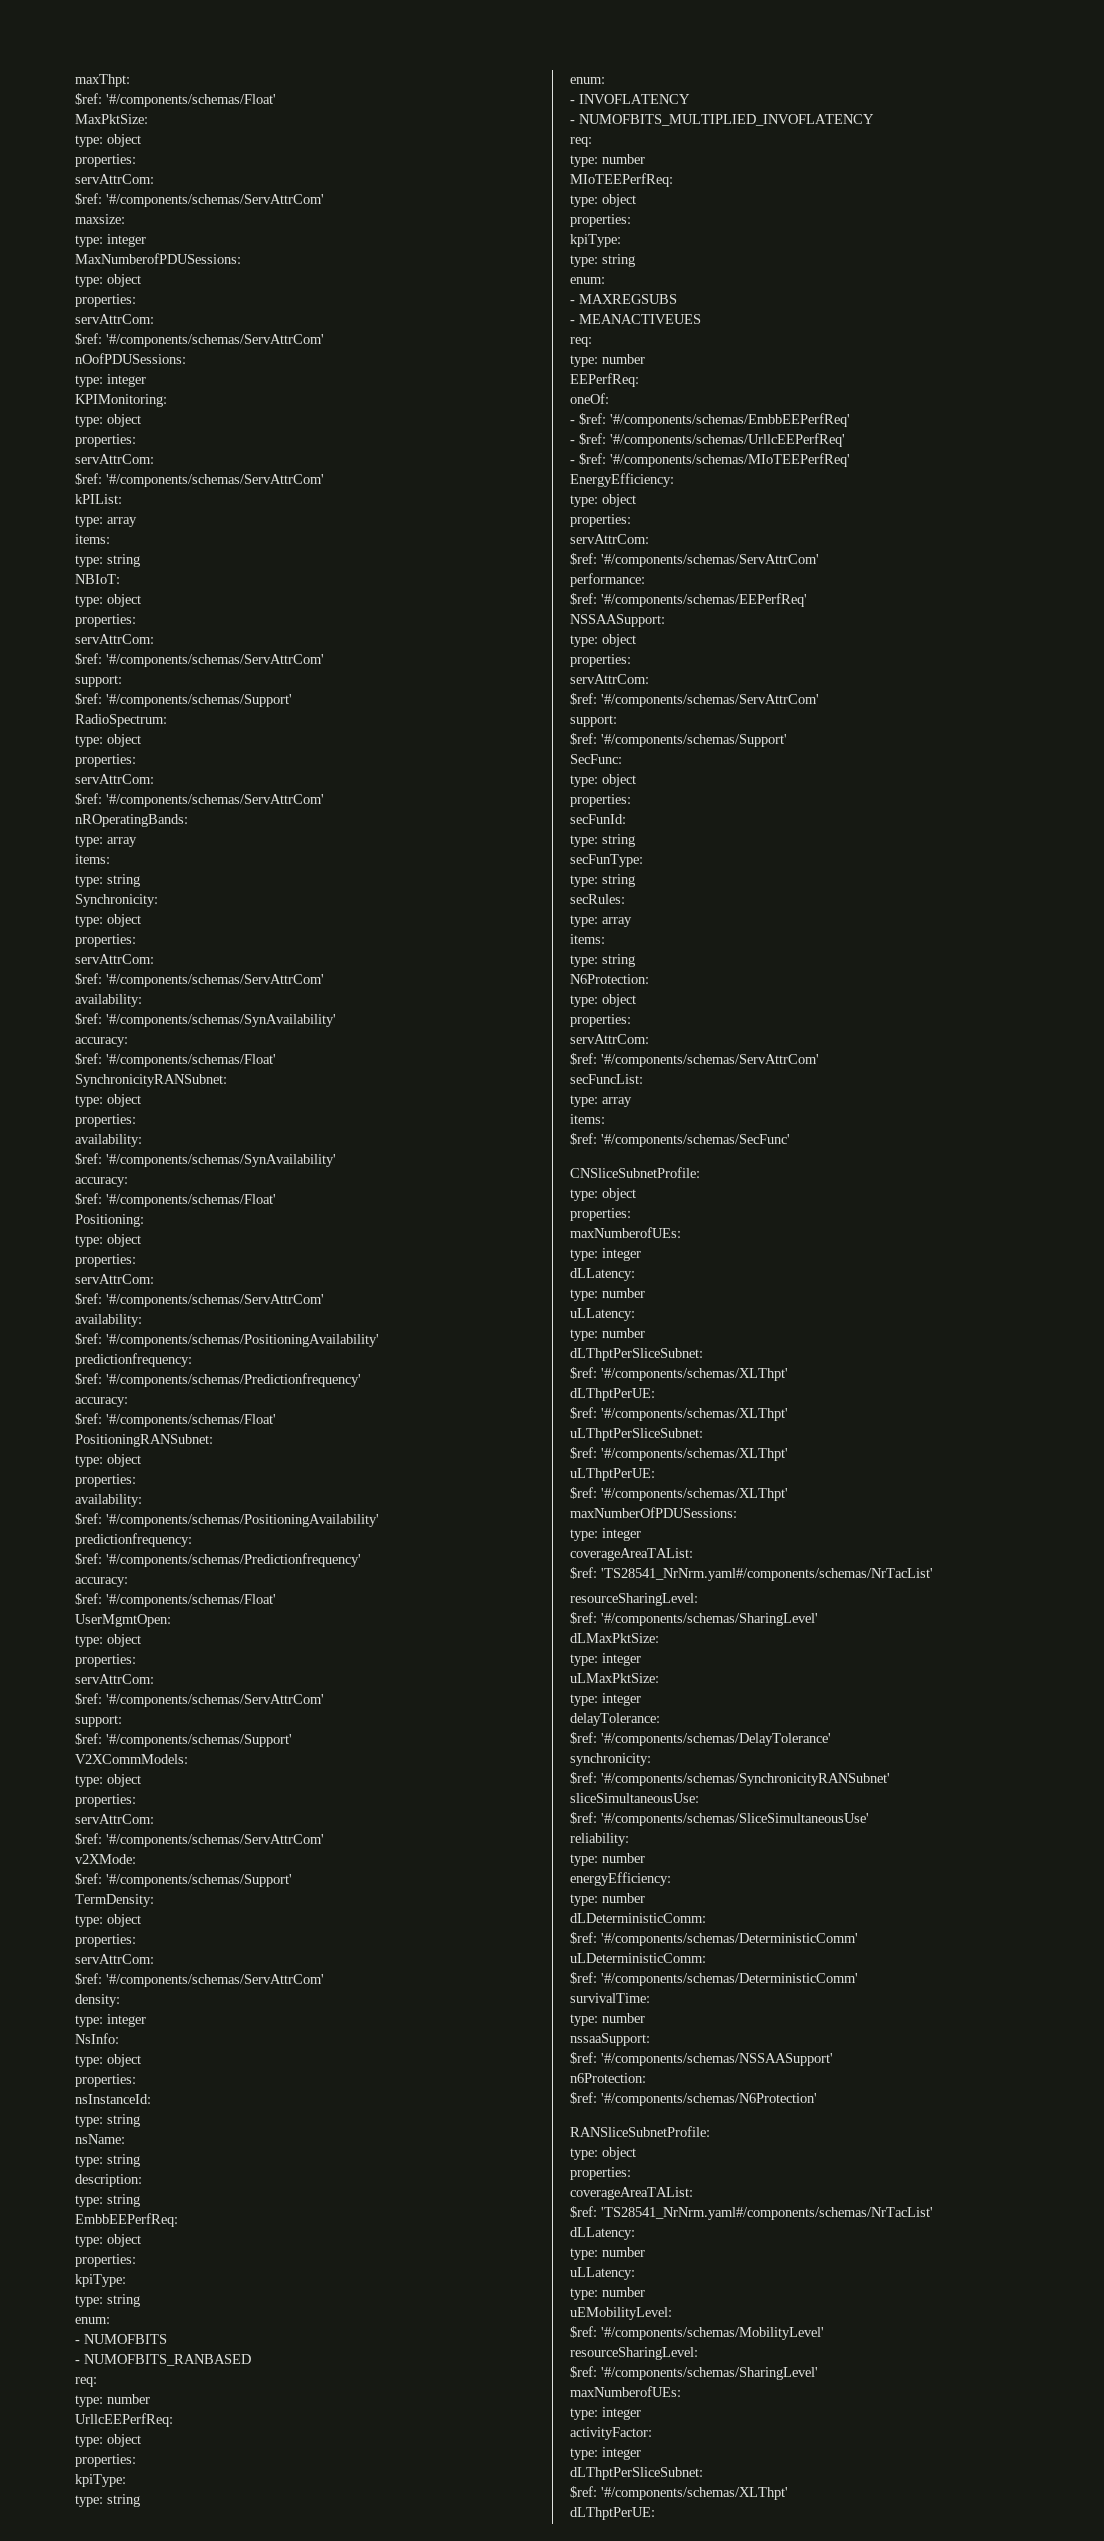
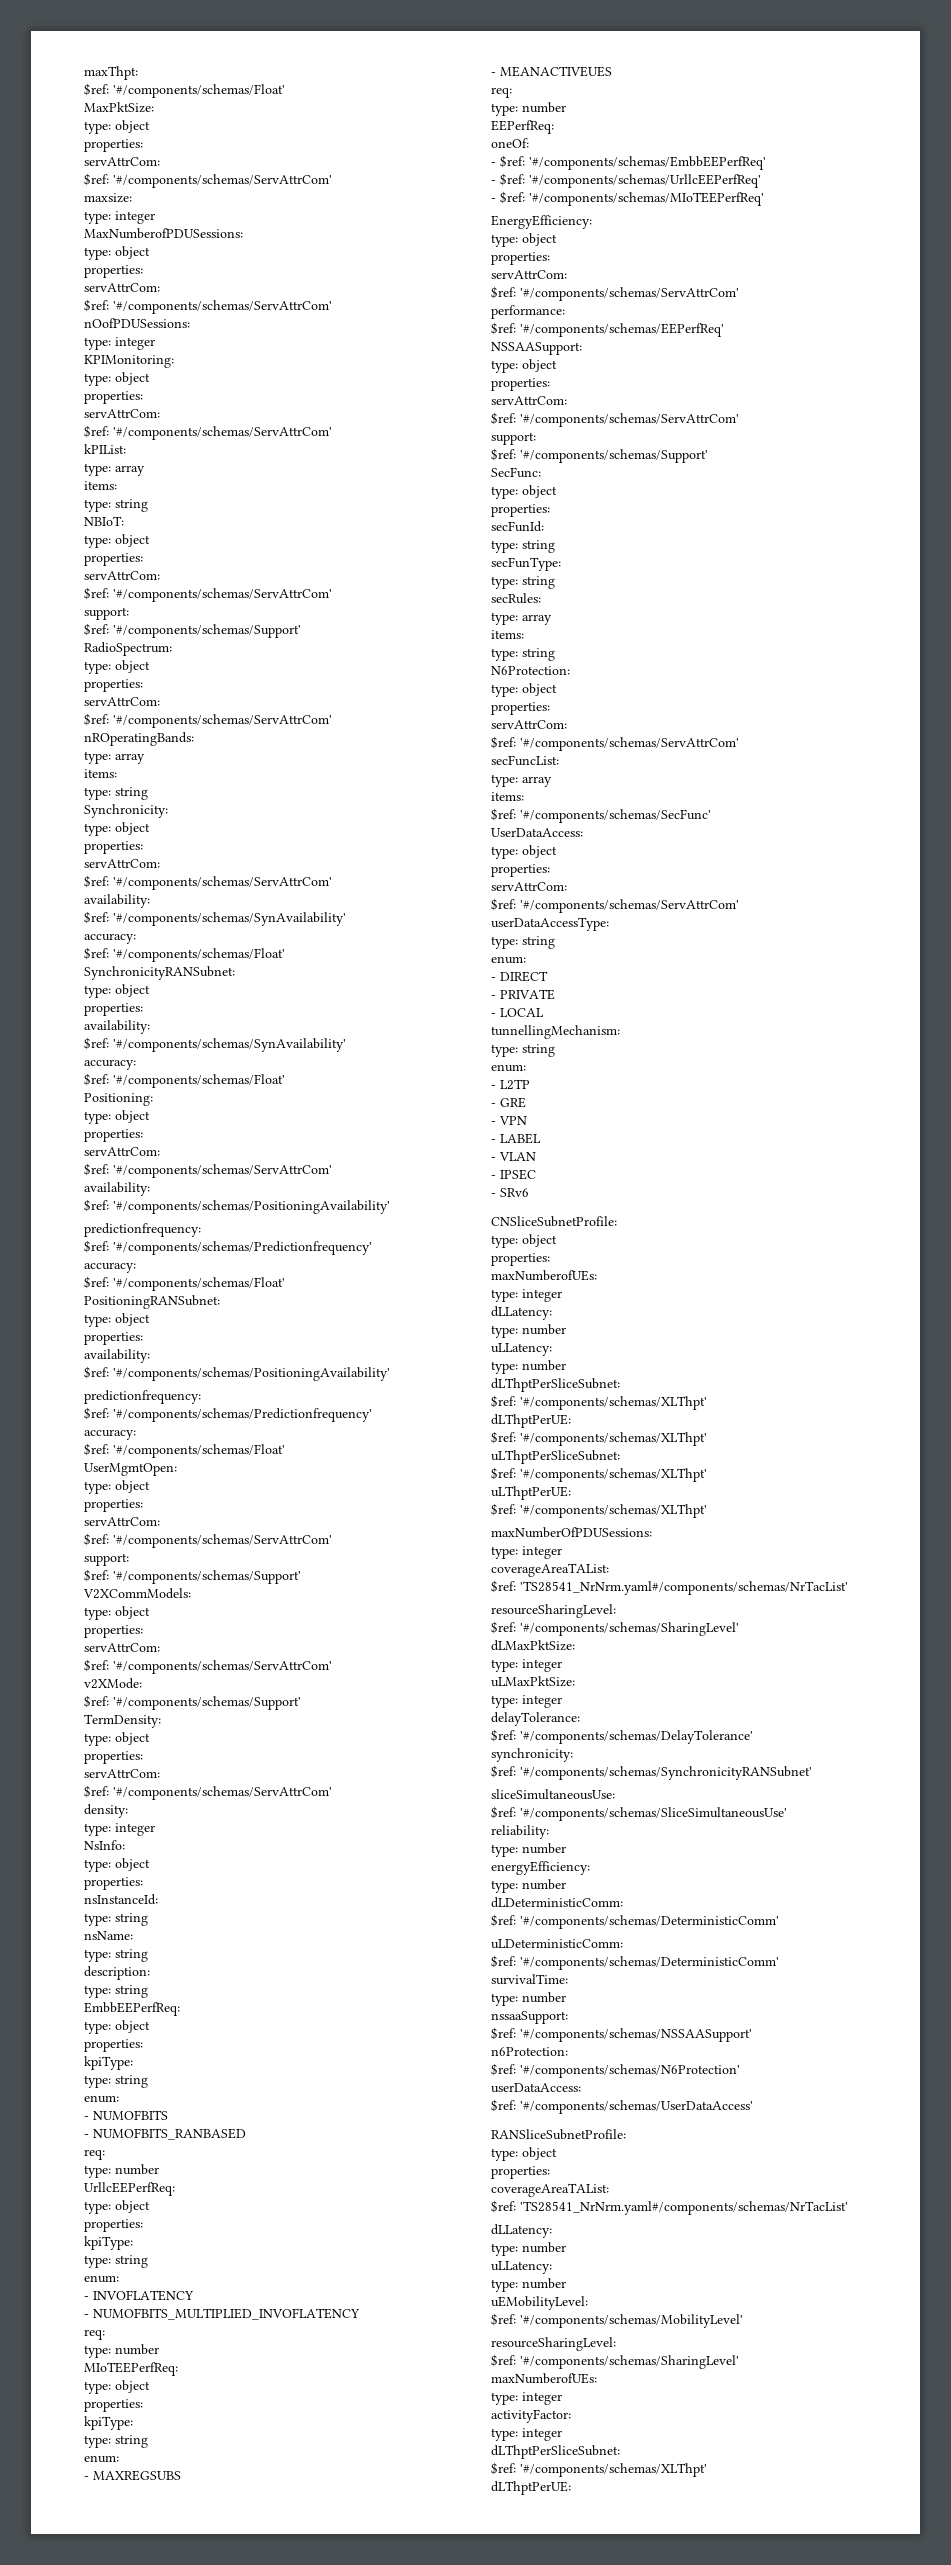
(790, 1140) none -> [491,828,583,837] [491,845,557,859] [491,864,550,877] [491,882,567,891] [491,898,739,913] [491,917,609,931] [491,936,555,949] [491,956,526,964] [491,971,548,982] [491,989,555,1000] [491,1008,544,1017] [491,1025,620,1039] [491,1044,555,1057] [491,1064,526,1072] [491,1079,530,1090] [491,1097,526,1108] [491,1116,527,1125] [491,1133,541,1144] [491,1152,536,1161] [491,1169,536,1180] [491,1188,529,1197] // UserDataAccess: // type: object // properties: // servAttrCom: // $ref: '#/components/schemas/ServAttrCom' // userDataAccessType: // type: string // enum: // - DIRECT // - PRIVATE // - LOCAL // tunnellingMechanism: // type: string // enum: // - L2TP // - GRE // - VPN // - LABEL // - VLAN // - IPSEC // - SRv6
(817, 2099) none -> [491,2083,581,2093] [491,2099,753,2114] // userDataAccess: // $ref: '#/components/schemas/UserDataAccess'

